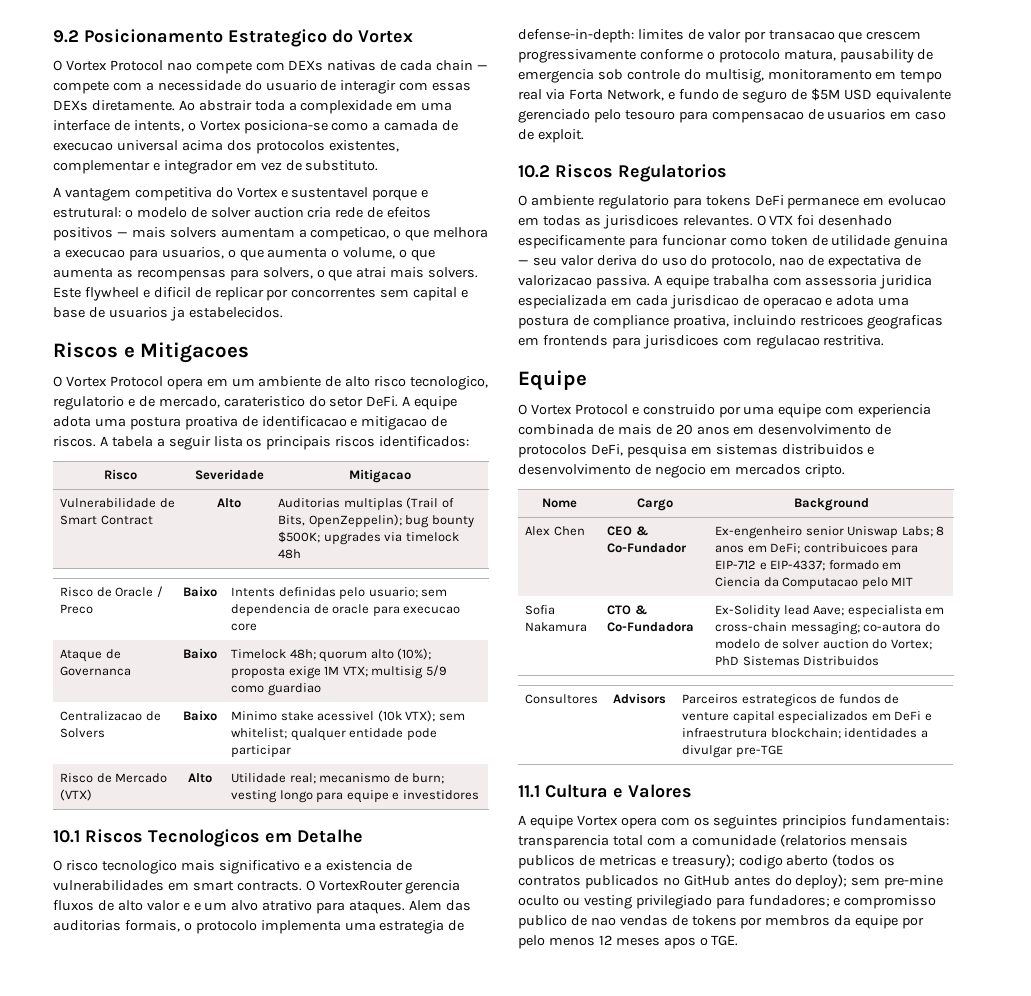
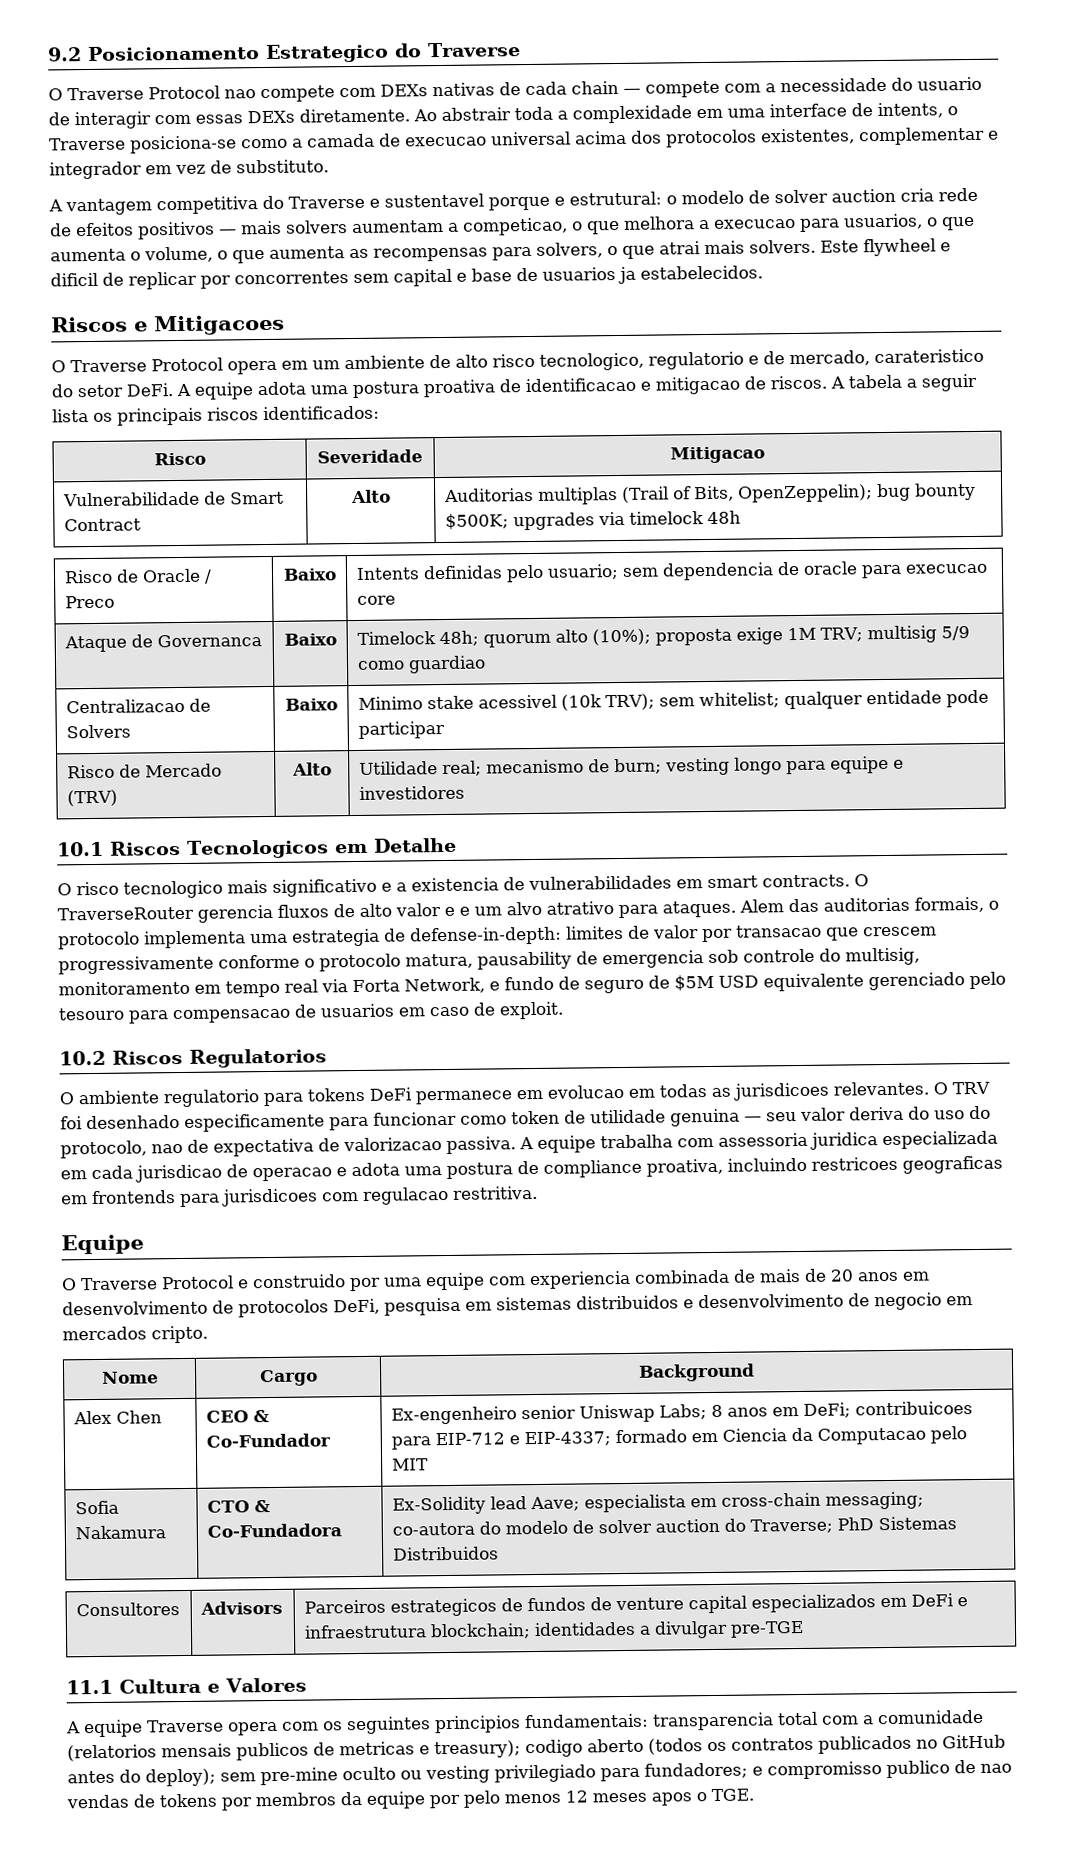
[358,30,413,43] [53,60,107,71] Vortex // O Vortex -> [427,42,521,58] [48,87,144,101] Traverse // O Traverse
[199,120,241,131] Vortex -> [49,137,126,151] Traverse
[236,187,278,198] Vortex -> [288,195,365,209] Traverse
[65,376,107,387] Vortex -> [70,359,147,373] Traverse
[342,666,368,677] VTX; -> [819,627,863,642] TRV;
[405,710,436,722] VTX); -> [604,693,655,711] TRV);
[60,789,93,801] (VTX) -> [66,789,118,807] (TRV)
[318,880,403,891] VortexRouter -> [57,906,194,921] TraverseRouter
[769,215,794,225] VTX -> [952,1081,990,1095] TRV
[530,404,572,415] Vortex -> [80,1277,158,1291] Traverse
[890,639,932,650] Vortex; -> [749,1518,833,1534] Traverse;
[576,815,618,826] Vortex -> [146,1719,224,1733] Traverse

